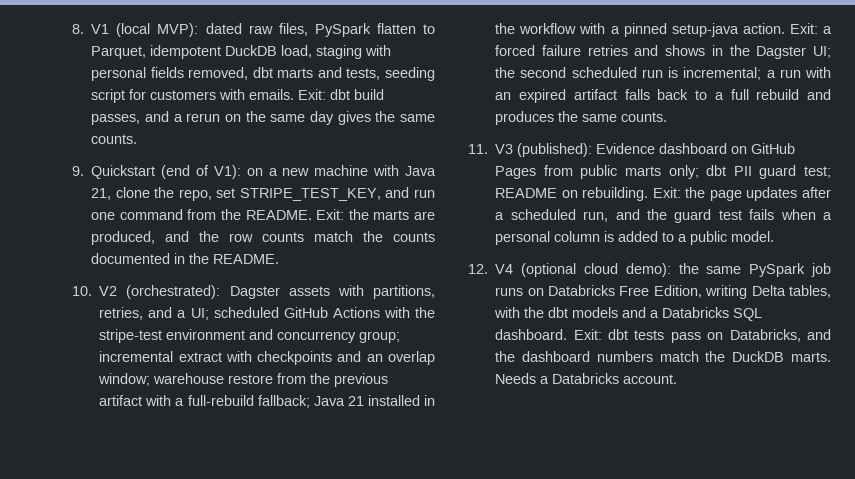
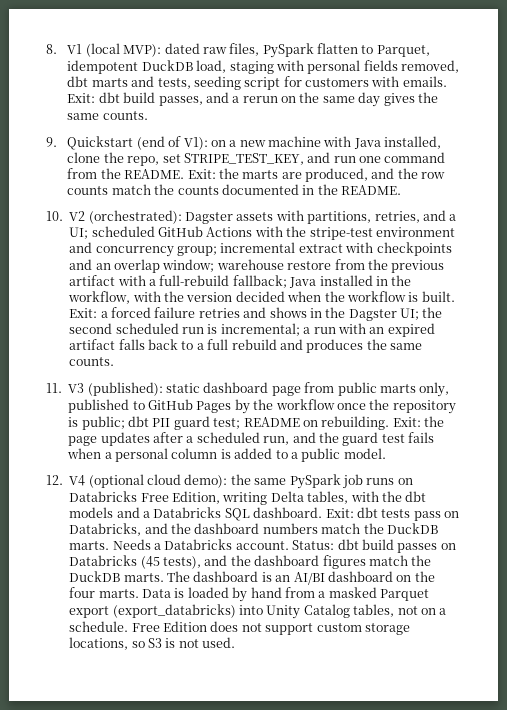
[91,188,112,200] 21, -> [384,136,442,149] installed,
[347,396,364,406] 21 -> (317, 282) none
[519,23,785,37] workflow with a pinned setup-java action. -> [68,291,455,304] workflow, with the version decided when the workflow is built.
[596,143,796,154] [495,165,699,179] Evidence dashboard on GitHub Pages from public marts only; -> [166,382,450,397] [68,399,456,414] [68,416,125,430] static dashboard page from public marts only, published to GitHub Pages by the workflow once the repository is public;
(678, 379) none -> [292,539,456,553] [69,555,432,569] [69,571,435,585] [69,587,429,602] [69,604,447,619] [69,621,410,635] [69,637,236,650] Status: dbt build passes on Databricks (45 tests), and the dashboard figures match the DuckDB marts. The dashboard is an AI/BI dashboard on the four marts. Data is loaded by hand from a masked Parquet export (export_databricks) into Unity Catalog tables, not on a schedule. Free Edition does not support custom storage locations, so S3 is not used.

